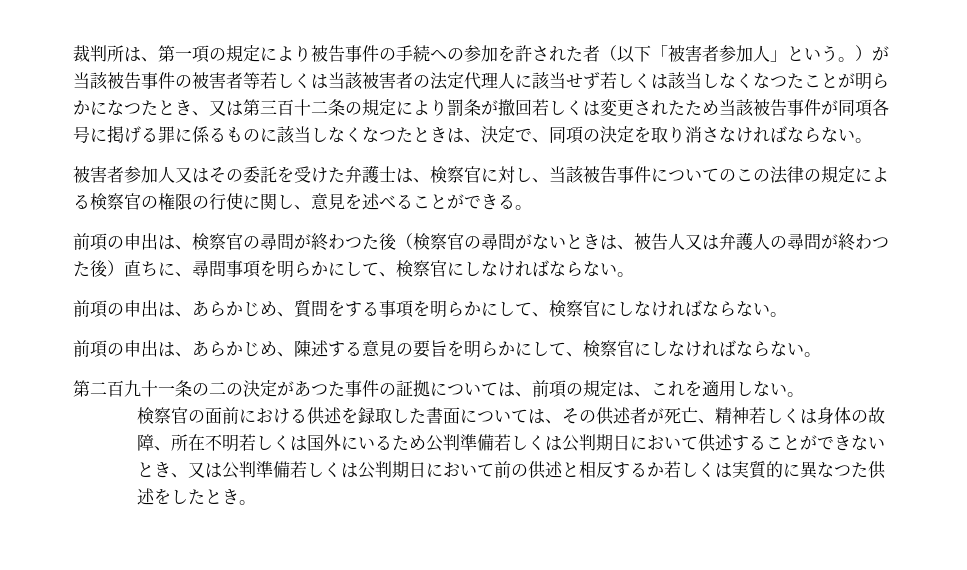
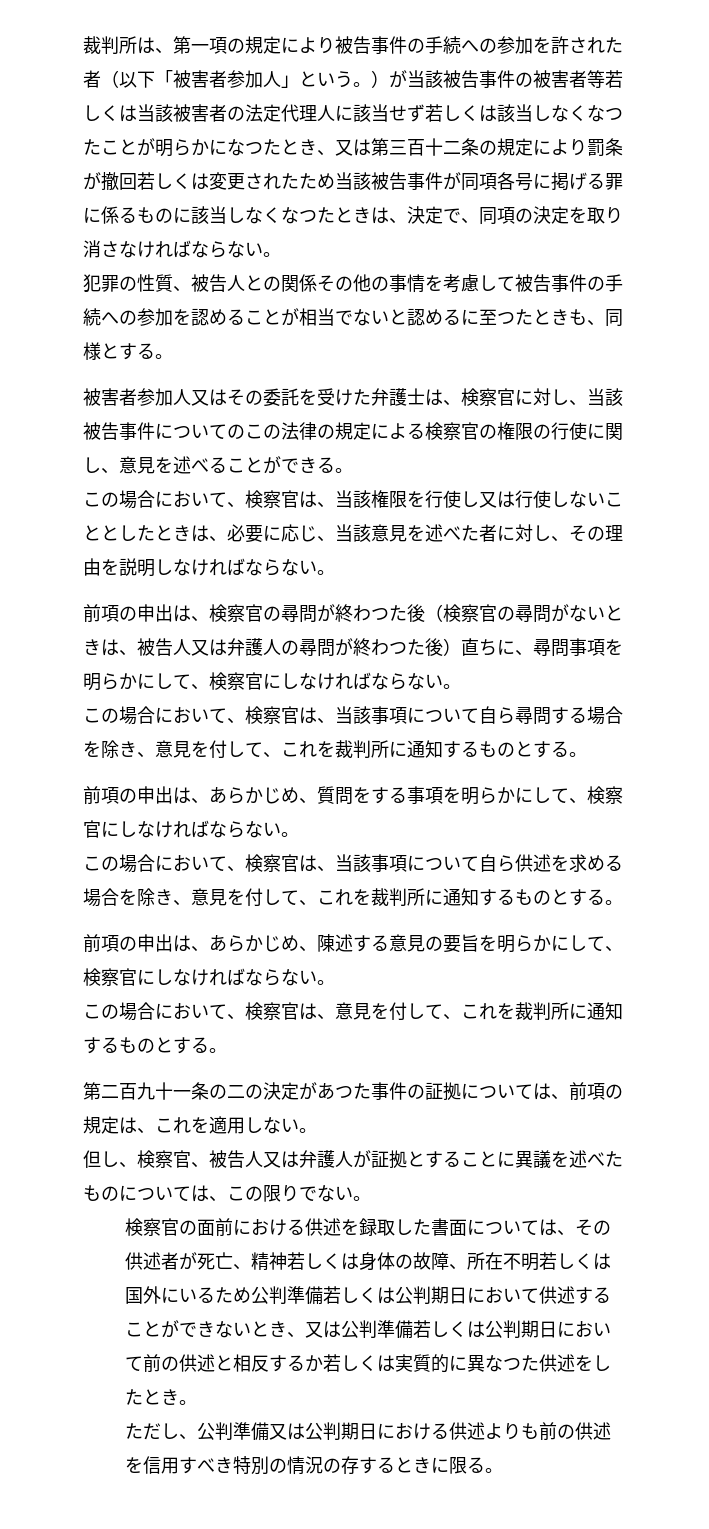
(872, 140) none -> [83,274,623,293] [83,308,623,327] [83,342,173,360] // 犯罪の性質、被告人との関係その他の事情を考慮して被告事件の手続への参加を認めることが相当でないと認めるに至つたときも、同様とする。
(532, 207) none -> [83,490,623,509] [83,524,623,543] [83,558,335,577] // この場合において、検察官は、当該権限を行使し又は行使しないこととしたときは、必要に応じ、当該意見を述べた者に対し、その理由を説明しなければならない。
(634, 274) none -> [83,706,623,725] [83,740,587,759] // この場合において、検察官は、当該事項について自ら尋問する場合を除き、意見を付して、これを裁判所に通知するものとする。
(787, 314) none -> [83,854,623,873] [83,888,623,907] // この場合において、検察官は、当該事項について自ら供述を求める場合を除き、意見を付して、これを裁判所に通知するものとする。
(821, 354) none -> [83,1002,623,1021] [83,1037,227,1054] // この場合において、検察官は、意見を付して、これを裁判所に通知するものとする。
(804, 394) none -> [83,1150,623,1169] [83,1184,371,1202] // 但し、検察官、被告人又は弁護人が証拠とすることに異議を述べたものについては、この限りでない。
(256, 502) none -> [124,1422,611,1441] [124,1456,503,1475] // ただし、公判準備又は公判期日における供述よりも前の供述を信用すべき特別の情況の存するときに限る。

